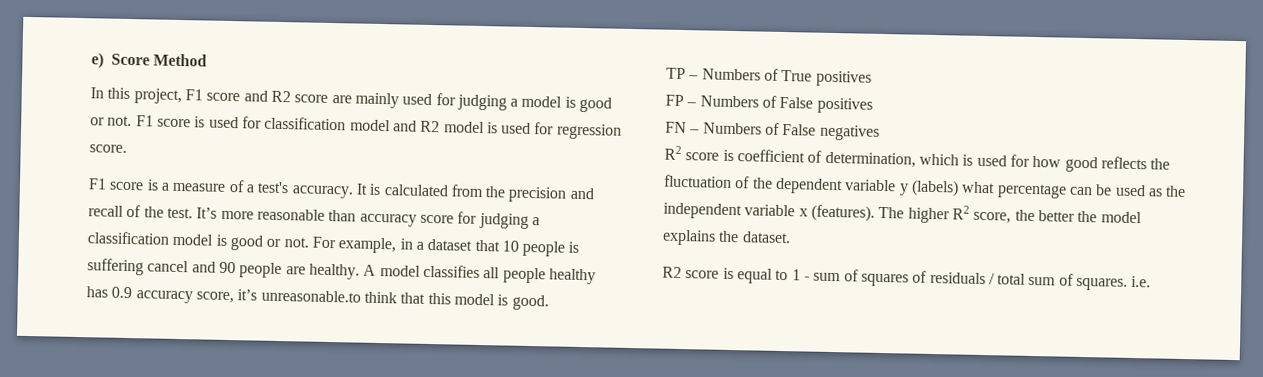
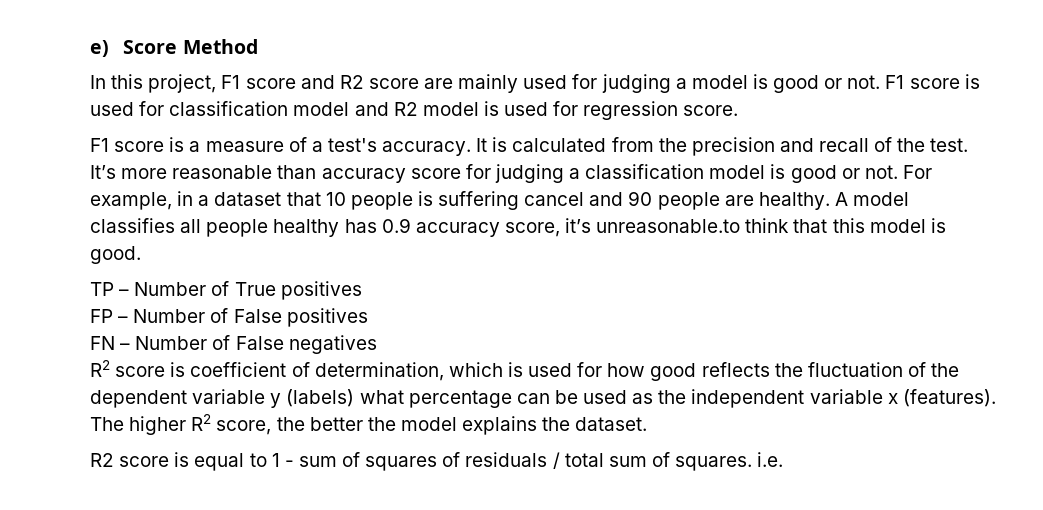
[701,68,761,81] Numbers -> [134,282,207,296] Number
[699,95,759,108] Numbers -> [133,309,206,323] Number
[702,122,762,135] Numbers -> [135,336,208,350] Number

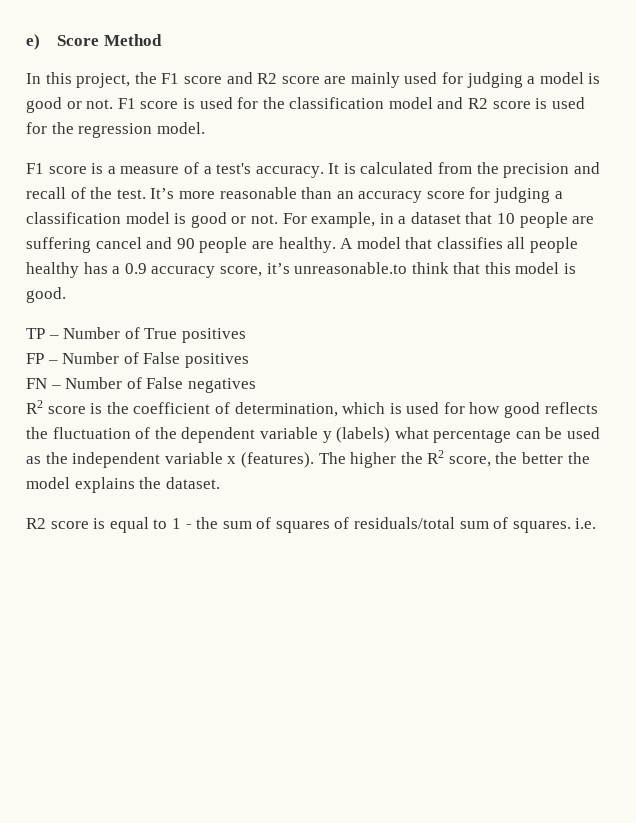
(217, 83) none -> [134,72,157,84] the
(165, 108) none -> [262,97,285,109] the
[422,101,739,120] model is used for regression score. -> [492,97,585,109] [26,122,205,138] score is used for the regression model.
(317, 172) none -> [336,191,354,199] an
[417,191,433,206] is -> [572,216,595,224] are
(910, 199) none -> [405,237,433,249] that
(377, 226) none -> [112,266,121,274] a
(186, 369) none -> [106,402,129,414] the
(187, 425) none -> [400,452,423,464] the
(294, 463) none -> [196,517,219,529] the
[465,452,604,469] residuals / total -> [354,517,456,529] residuals/total

